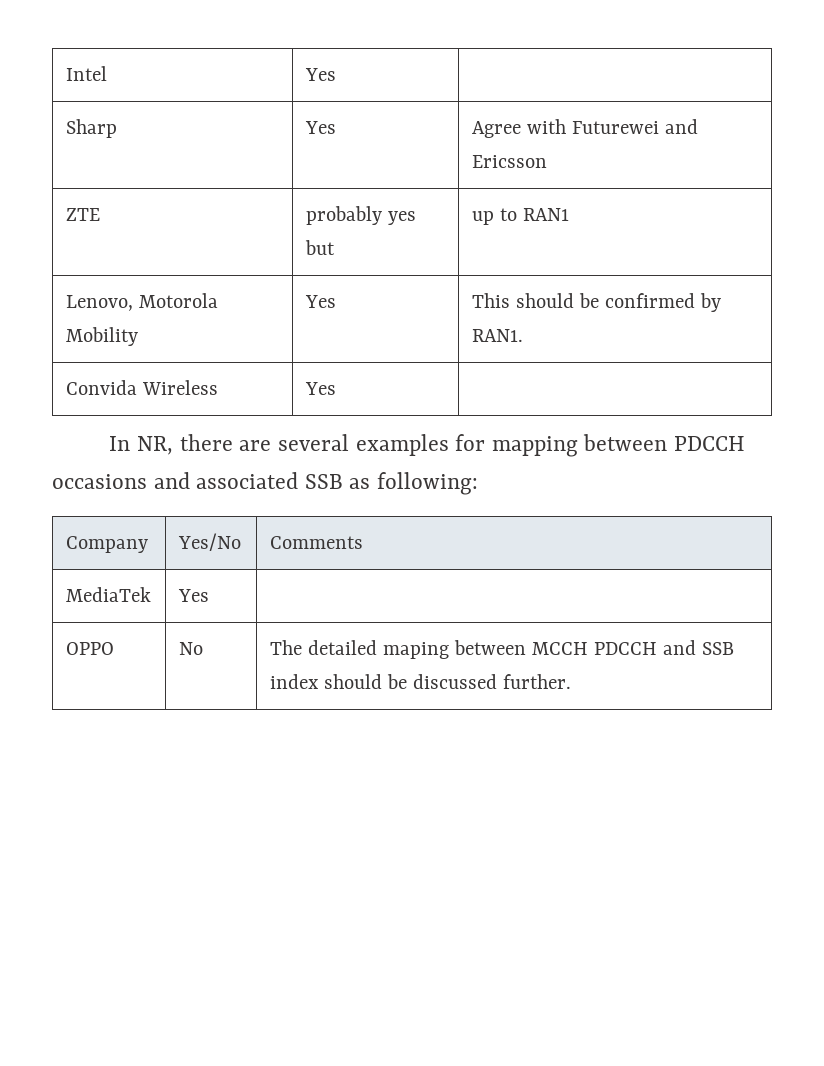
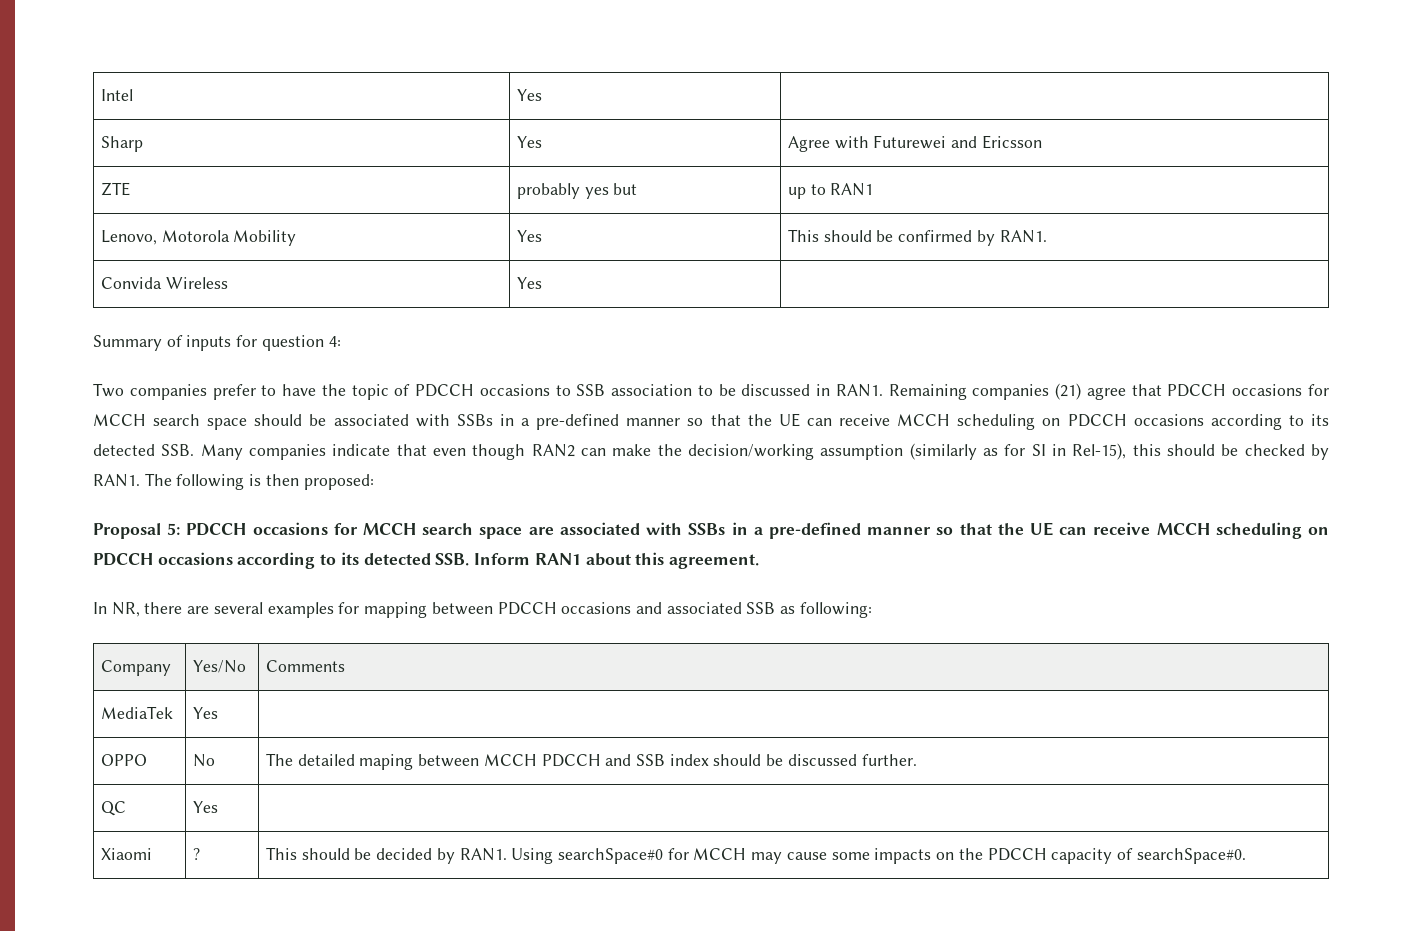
(336, 388) none -> [93,335,341,351] [93,383,1329,400] [93,413,1329,430] [93,443,1329,460] [93,473,374,490] [93,522,1330,539] [93,552,759,569] // Summary of inputs for question 4: // Two companies prefer to have the topic of PDCCH occasions to SSB association to be discussed in RAN1. Remaining companies (21) agree that PDCCH occasions for MCCH search space should be associated with SSBs in a pre-defined manner so that the UE can receive MCCH scheduling on PDCCH occasions according to its detected SSB. Many companies indicate that even though RAN2 can make the decision/working assumption (similarly as for SI in Rel-15), this should be checked by RAN1. The following is then proposed: // Proposal 5: PDCCH occasions for MCCH search space are associated with SSBs in a pre-defined manner so that the UE can receive MCCH scheduling on PDCCH occasions according to its detected SSB. Inform RAN1 about this agreement.
(571, 681) none -> [100,801,126,816] [192,801,218,813] [100,848,152,860] [192,848,200,860] [265,847,1246,864] // QC | Yes | // Xiaomi | ? | This should be decided by RAN1. Using searchSpace#0 for MCCH may cause some impacts on the PDCCH capacity of searchSpace#0.

